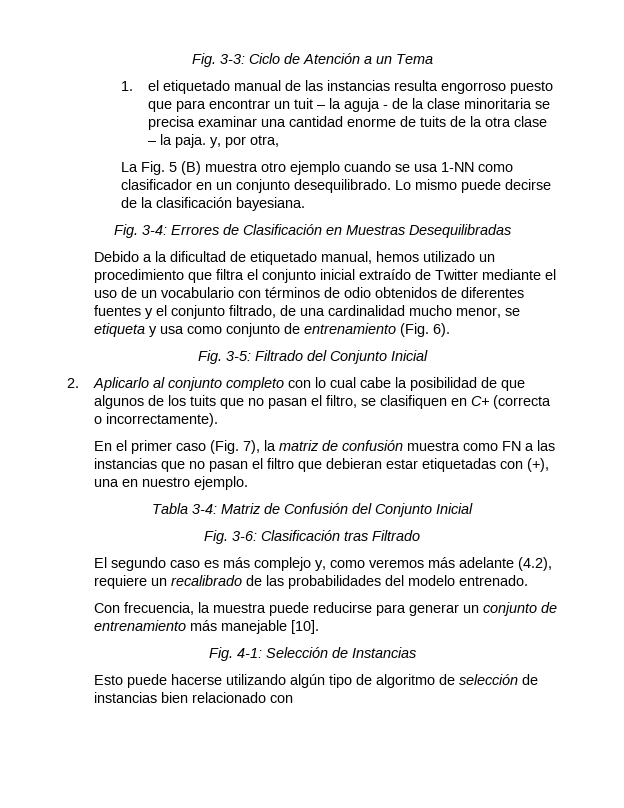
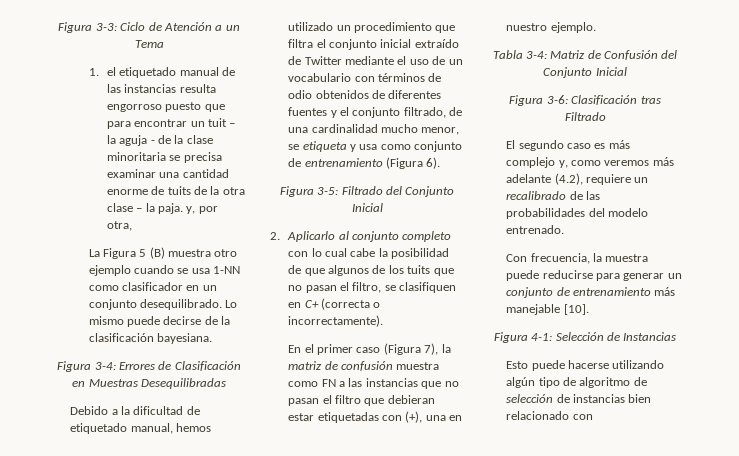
[191,53,216,67] Fig. -> [58,22,93,33] Figura
[140,161,165,175] Fig. -> [102,248,136,259] Figura
[113,224,138,238] Fig. -> [57,361,92,372] Figura
[399,323,429,337] (Fig. -> [386,157,424,169] (Figura
[197,350,222,364] Fig. -> [279,186,314,197] Figura
[209,440,239,454] (Fig. -> [383,343,421,355] (Figura
[204,530,228,544] Fig. -> [509,95,544,106] Figura
[208,647,233,661] Fig. -> [493,332,528,343] Figura

